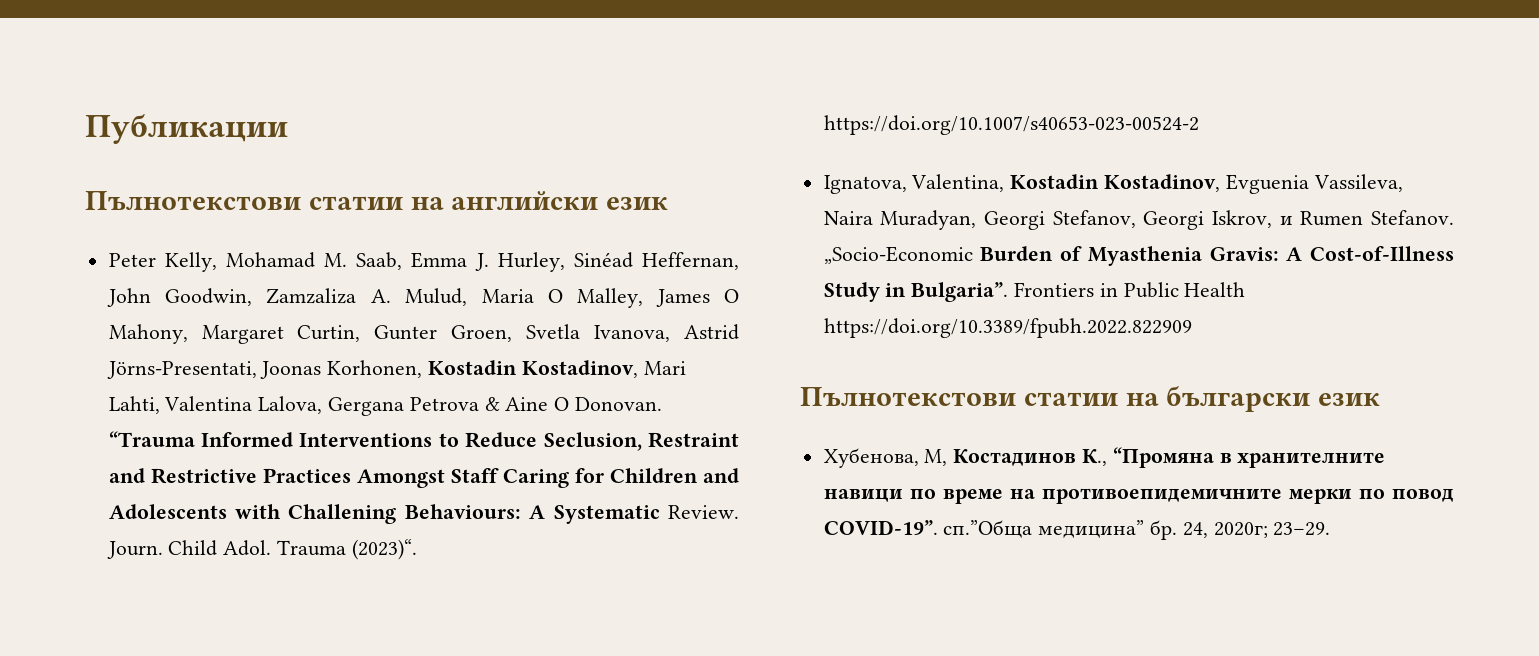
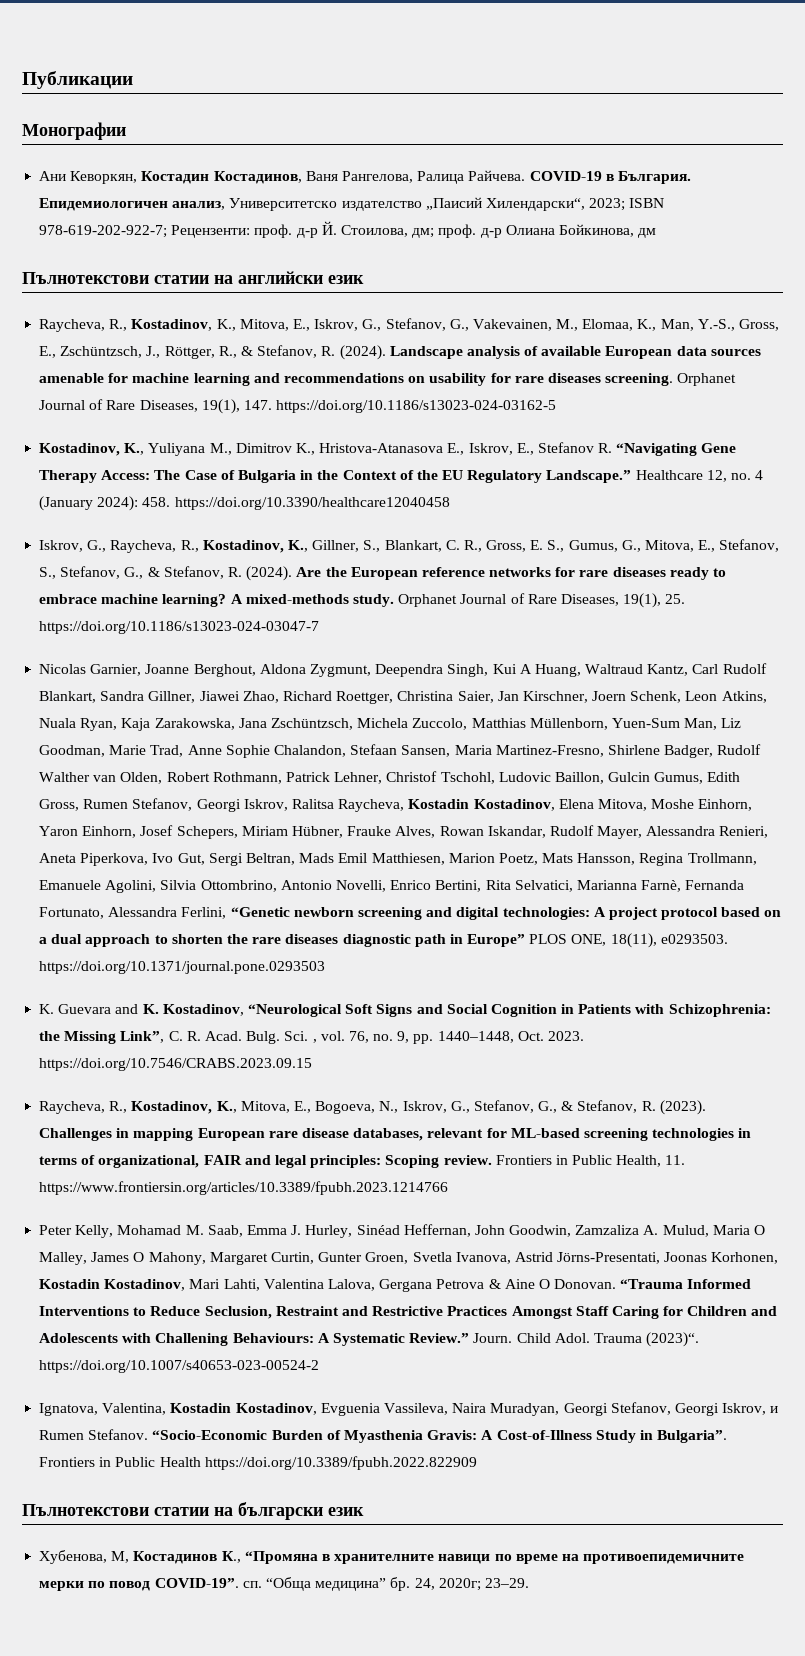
(288, 129) none -> [22,122,126,140] [39,170,691,184] [39,197,665,211] [39,221,657,238] // Монографии // Ани Кеворкян, Костадин Костадинов, Ваня Рангелова, Ралица Райчева. COVID-19 в България. Епидемиологичен анализ, Университетско издателство „Паисий Хилендарски“, 2023; ISBN 978-619-202-922-7; Рецензенти: проф. д-р Й. Стоилова, дм; проф. д-р Олиана Бойкинова, дм
(669, 203) none -> [39,318,780,332] [39,345,761,360] [39,373,737,386] [39,399,557,414] [39,442,737,456] [39,470,764,483] [39,496,450,511] [39,539,780,553] [39,566,727,581] [39,593,686,608] [39,621,320,634] [39,663,767,677] [39,691,767,704] [39,718,742,731] [39,744,762,758] [39,771,741,784] [39,798,753,812] [39,825,769,839] [39,853,757,866] [39,880,745,893] [39,907,782,920] [39,933,728,948] [39,961,326,974] [39,1004,771,1017] [39,1031,585,1044] [39,1058,313,1071] [39,1100,706,1115] [39,1128,752,1141] [39,1155,686,1168] [39,1181,449,1195] // Raycheva, R., Kostadinov, K., Mitova, E., Iskrov, G., Stefanov, G., Vakevainen, M., Elomaa, K., Man, Y.-S., Gross, E., Zschüntzsch, J., Röttger, R., & Stefanov, R. (2024). Landscape analysis of available European data sources amenable for machine learning and recommendations on usability for rare diseases screening. Orphanet Journal of Rare Diseases, 19(1), 147. https://doi.org/10.1186/s13023-024-03162-5 // Kostadinov, K., Yuliyana M., Dimitrov K., Hristova-Atanasova E., Iskrov, E., Stefanov R. “Navigating Gene Therapy Access: The Case of Bulgaria in the Context of the EU Regulatory Landscape.” Healthcare 12, no. 4 (January 2024): 458. https://doi.org/10.3390/healthcare12040458 // Iskrov, G., Raycheva, R., Kostadinov, K., Gillner, S., Blankart, C. R., Gross, E. S., Gumus, G., Mitova, E., Stefanov, S., Stefanov, G., & Stefanov, R. (2024). Are the European reference networks for rare diseases ready to embrace machine learning? A mixed-methods study. Orphanet Journal of Rare Diseases, 19(1), 25. https://doi.org/10.1186/s13023-024-03047-7 // Nicolas Garnier, Joanne Berghout, Aldona Zygmunt, Deependra Singh, Kui A Huang, Waltraud Kantz, Carl Rudolf Blankart, Sandra Gillner, Jiawei Zhao, Richard Roettger, Christina Saier, Jan Kirschner, Joern Schenk, Leon Atkins, Nuala Ryan, Kaja Zarakowska, Jana Zschüntzsch, Michela Zuccolo, Matthias Müllenborn, Yuen-Sum Man, Liz Goodman, Marie Trad, Anne Sophie Chalandon, Stefaan Sansen, Maria Martinez-Fresno, Shirlene Badger, Rudolf Walther van Olden, Robert Rothmann, Patrick Lehner, Christof Tschohl, Ludovic Baillon, Gulcin Gumus, Edith Gross, Rumen Stefanov, Georgi Iskrov, Ralitsa Raycheva, Kostadin Kostadinov, Elena Mitova, Moshe Einhorn, Yaron Einhorn, Josef Schepers, Miriam Hübner, Frauke Alves, Rowan Iskandar, Rudolf Mayer, Alessandra Renieri, Aneta Piperkova, Ivo Gut, Sergi Beltran, Mads Emil Matthiesen, Marion Poetz, Mats Hansson, Regina Trollmann, Emanuele Agolini, Silvia Ottombrino, Antonio Novelli, Enrico Bertini, Rita Selvatici, Marianna Farnè, Fernanda Fortunato, Alessandra Ferlini, “Genetic newborn screening and digital technologies: A project protocol based on a dual approach to shorten the rare diseases diagnostic path in Europe” PLOS ONE, 18(11), e0293503. https://doi.org/10.1371/journal.pone.0293503 // K. Guevara and K. Kostadinov, “Neurological Soft Signs and Social Cognition in Patients with Schizophrenia: the Missing Link”, C. R. Acad. Bulg. Sci. , vol. 76, no. 9, pp. 1440–1448, Oct. 2023. https://doi.org/10.7546/CRABS.2023.09.15 // Raycheva, R., Kostadinov, K., Mitova, E., Bogoeva, N., Iskrov, G., Stefanov, G., & Stefanov, R. (2023). Challenges in mapping European rare disease databases, relevant for ML-based screening technologies in terms of organizational, FAIR and legal principles: Scoping review. Frontiers in Public Health, 11. https://www.frontiersin.org/articles/10.3389/fpubh.2023.1214766
[667,505,739,519] Review. -> [409,1333,470,1343] Review.”
[823,246,973,264] „Socio-Economic -> [152,1430,268,1440] “Socio-Economic
[943,520,1033,538] сп.”Обща -> [242,1577,311,1591] сп. “Обща

